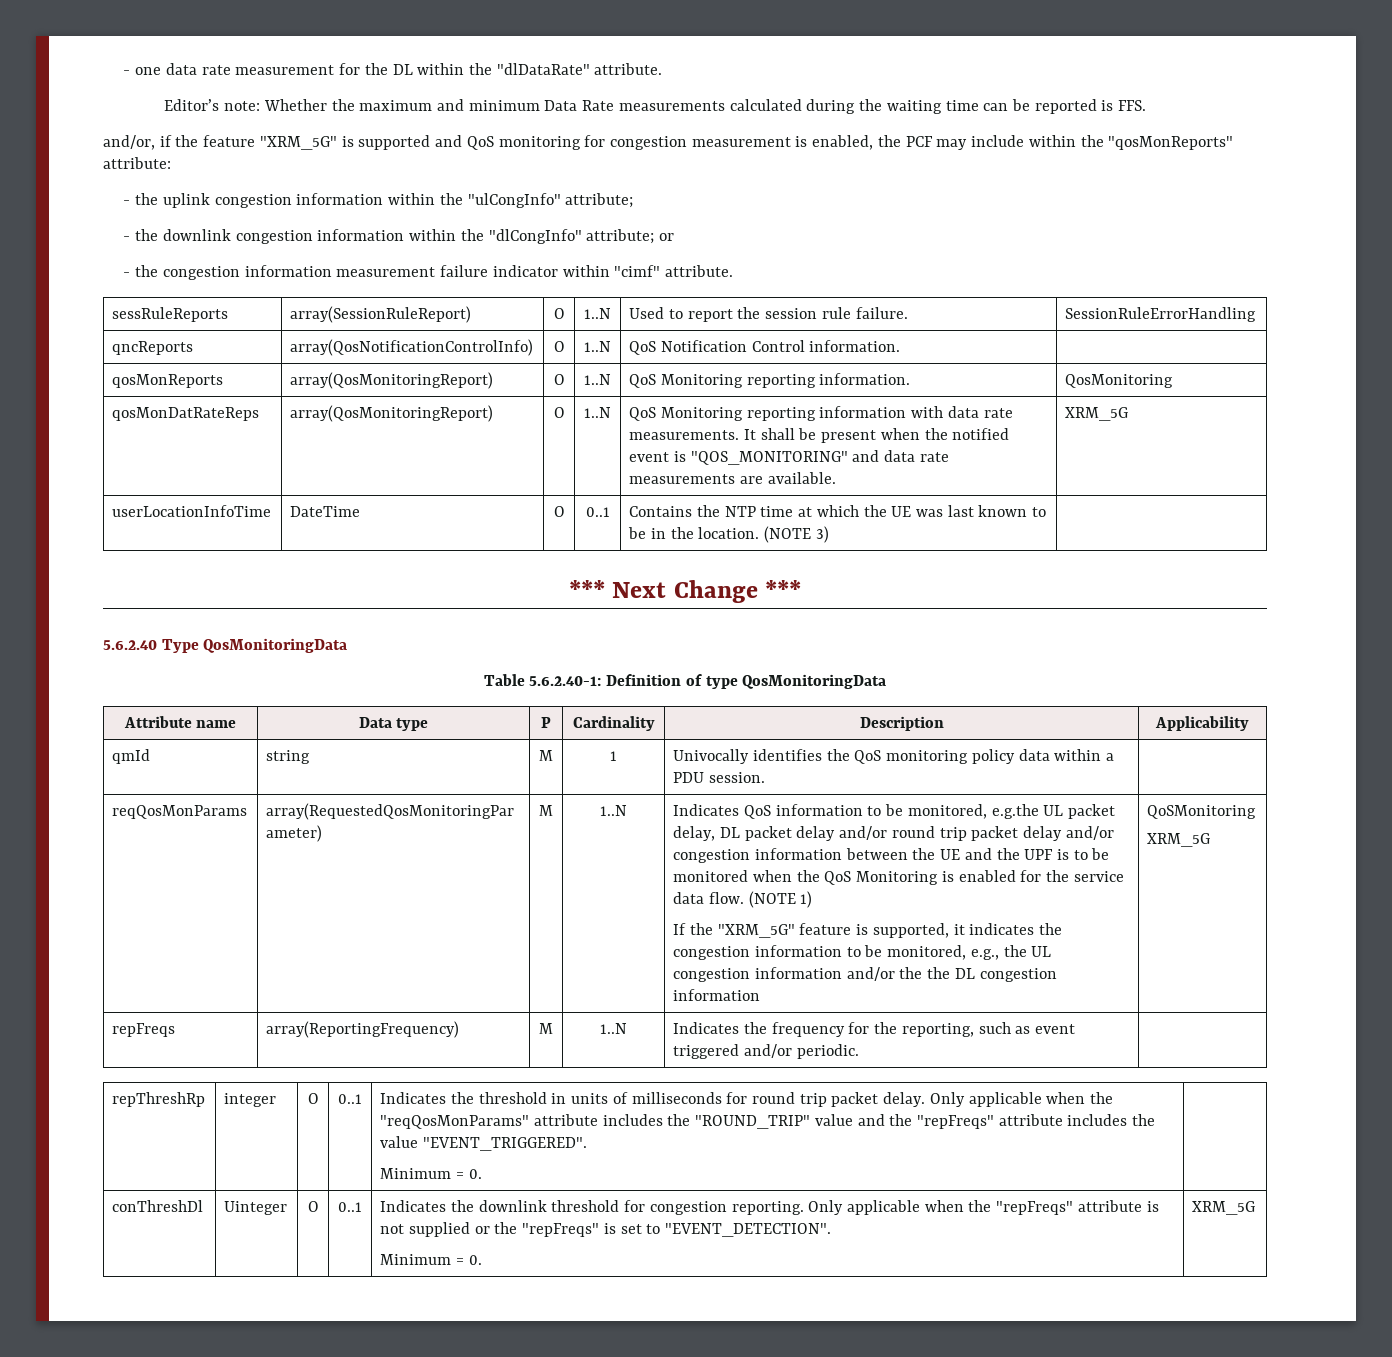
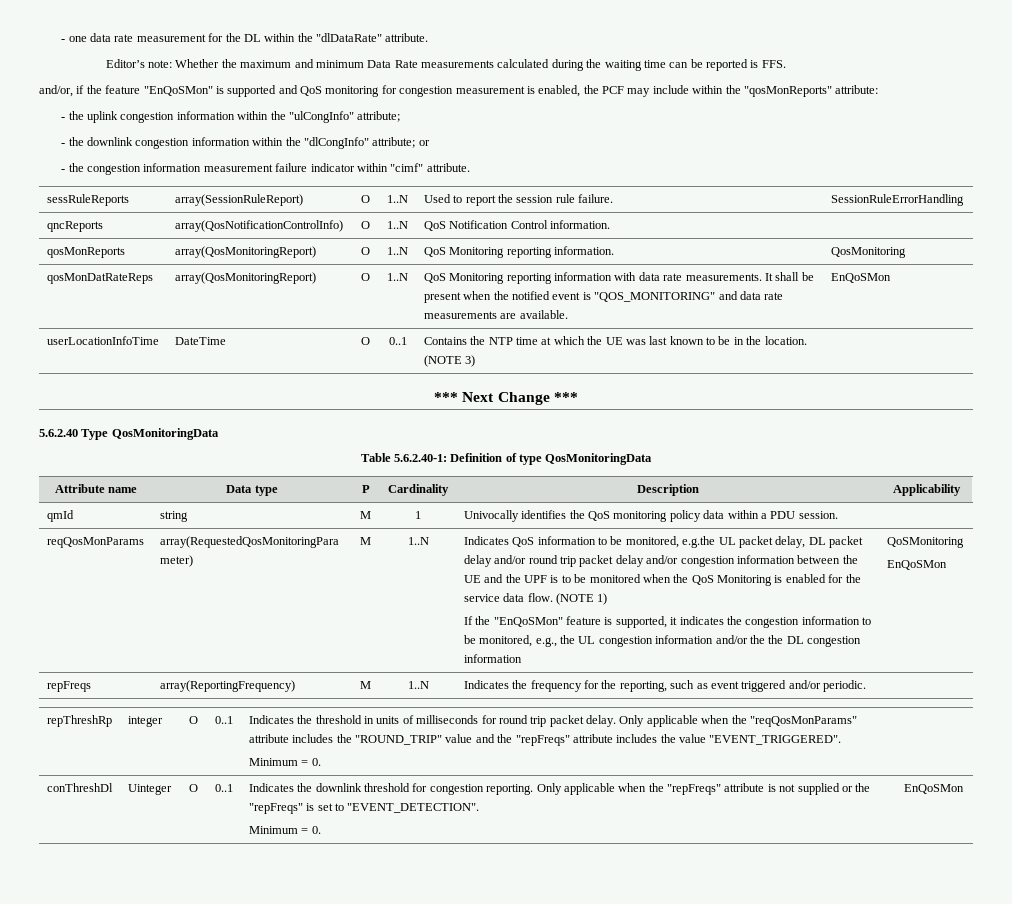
[259,136,337,150] "XRM_5G" -> [143,86,213,96] "EnQoSMon"
[1065,407,1129,421] XRM_5G -> [830,273,891,283] EnQoSMon
[717,924,795,938] "XRM_5G" -> [493,617,563,627] "EnQoSMon"
[1147,833,1211,847] XRM_5G -> [886,560,947,570] EnQoSMon
[1192,1201,1256,1215] XRM_5G -> [903,784,964,794] EnQoSMon

